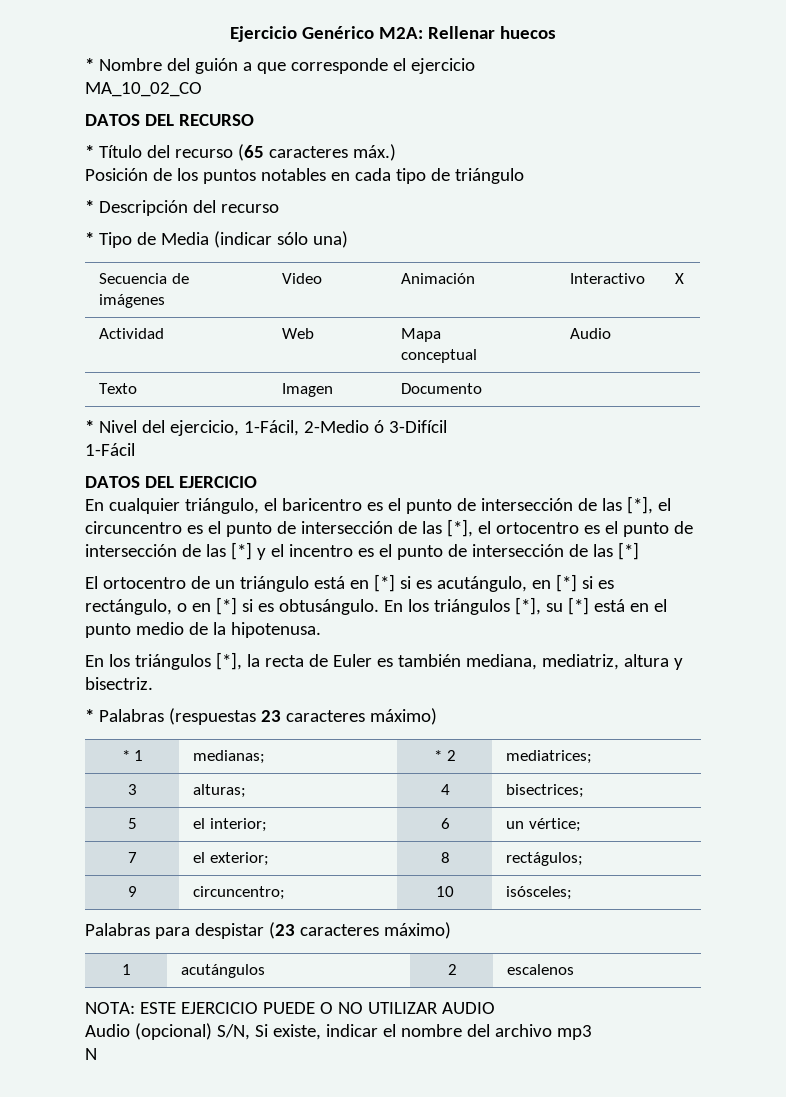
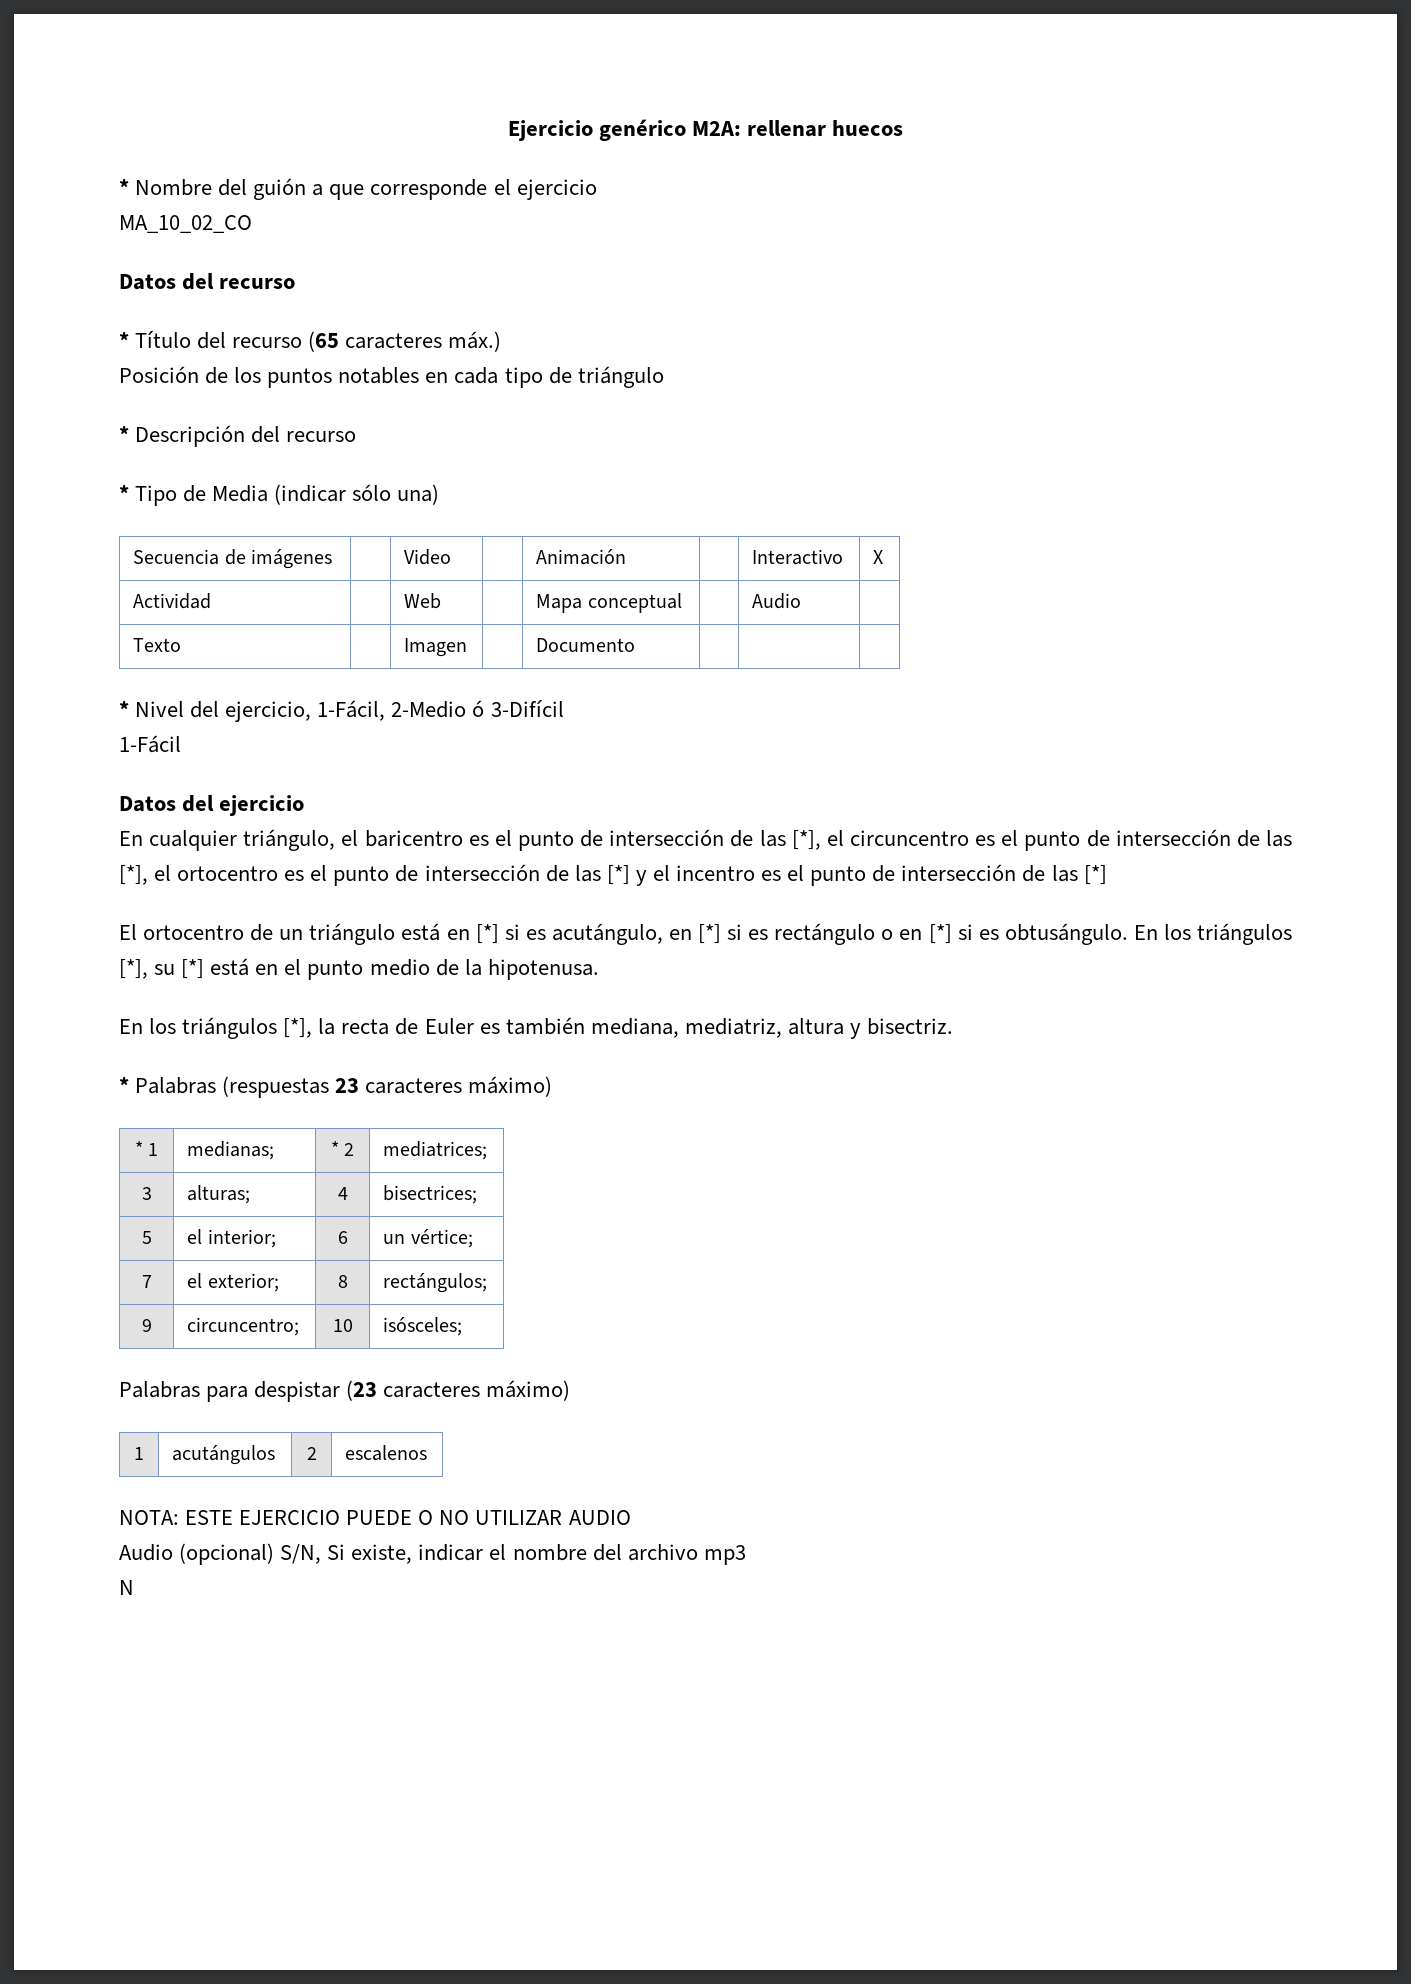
[302,26,495,39] Genérico M2A: Rellenar -> [598,119,827,141] genérico M2A: rellenar
[85,114,254,126] DATOS DEL RECURSO -> [119,273,296,290] Datos del recurso
[85,476,257,488] DATOS DEL EJERCICIO -> [119,795,305,816] Datos del ejercicio
[85,599,172,615] rectángulo, -> [774,923,876,945] rectángulo
[506,852,584,866] rectágulos; -> [383,1273,488,1293] rectángulos;

